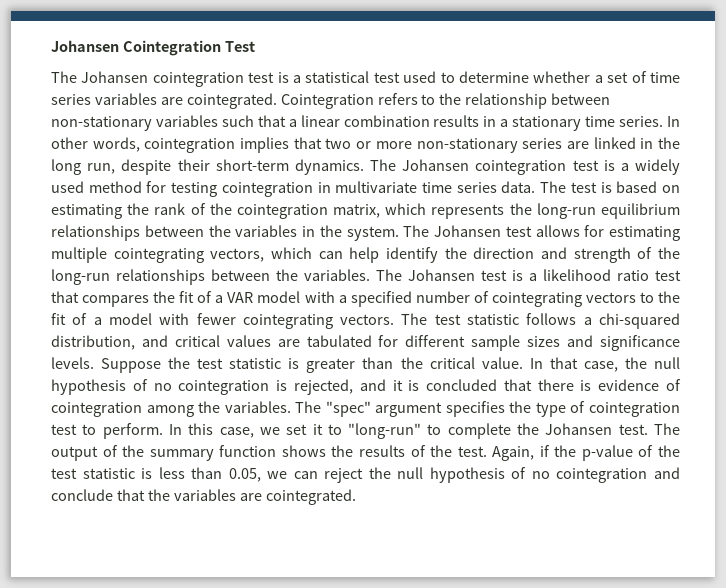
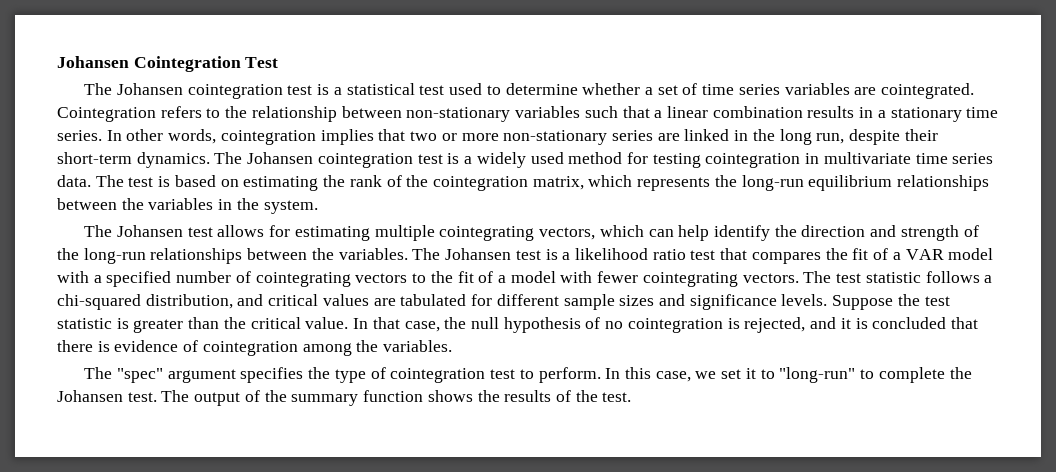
(399, 233) none -> (318, 207) //
(291, 407) none -> (453, 346) //
[492,445,680,461] [51,467,680,483] [51,489,356,505] Again, if the p-value of the test statistic is less than 0.05, we can reject the null hypothesis of no cointegration and conclude that the variables are cointegrated. -> (632, 397) none

